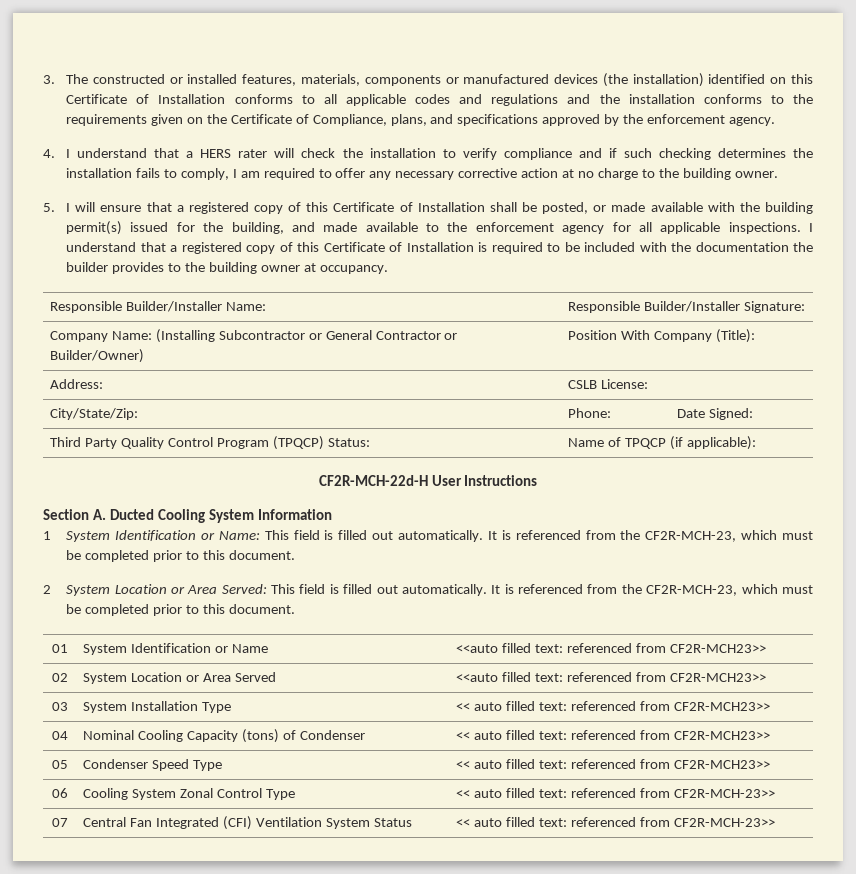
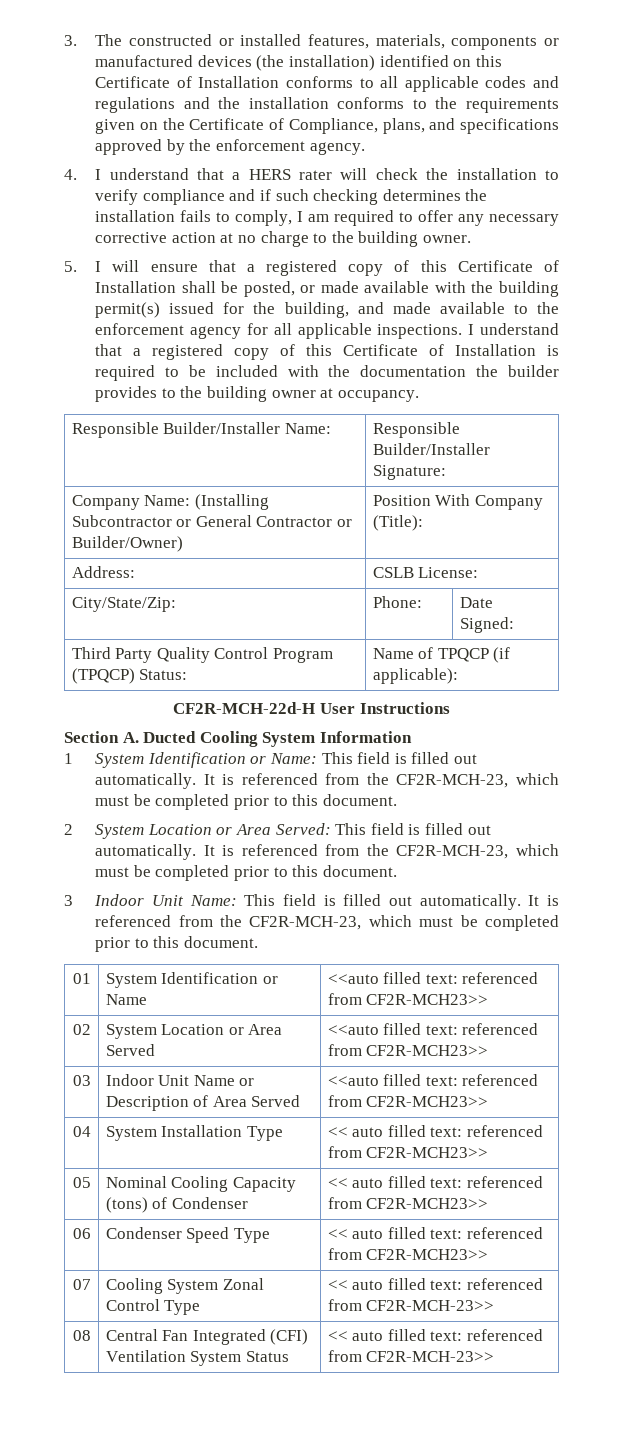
(295, 609) none -> [64,894,559,910] [95,915,559,931] [95,936,258,952] // 3 Indoor Unit Name: This field is filled out automatically. It is referenced from the CF2R-MCH-23, which must be completed prior to this document.
(68, 706) none -> [105,1074,255,1086] [105,1095,301,1111] [327,1074,539,1086] [327,1095,489,1107] [72,1126,91,1137] | Indoor Unit Name or Description of Area Served | <<auto filled text: referenced from CF2R-MCH23>> // 04
[52,731,68,740] 04 -> [72,1177,91,1188] 05
[52,760,68,769] 05 -> [72,1228,91,1239] 06
[52,788,68,798] 06 -> [72,1279,91,1290] 07
[52,818,68,827] 07 -> [72,1330,91,1341] 08

